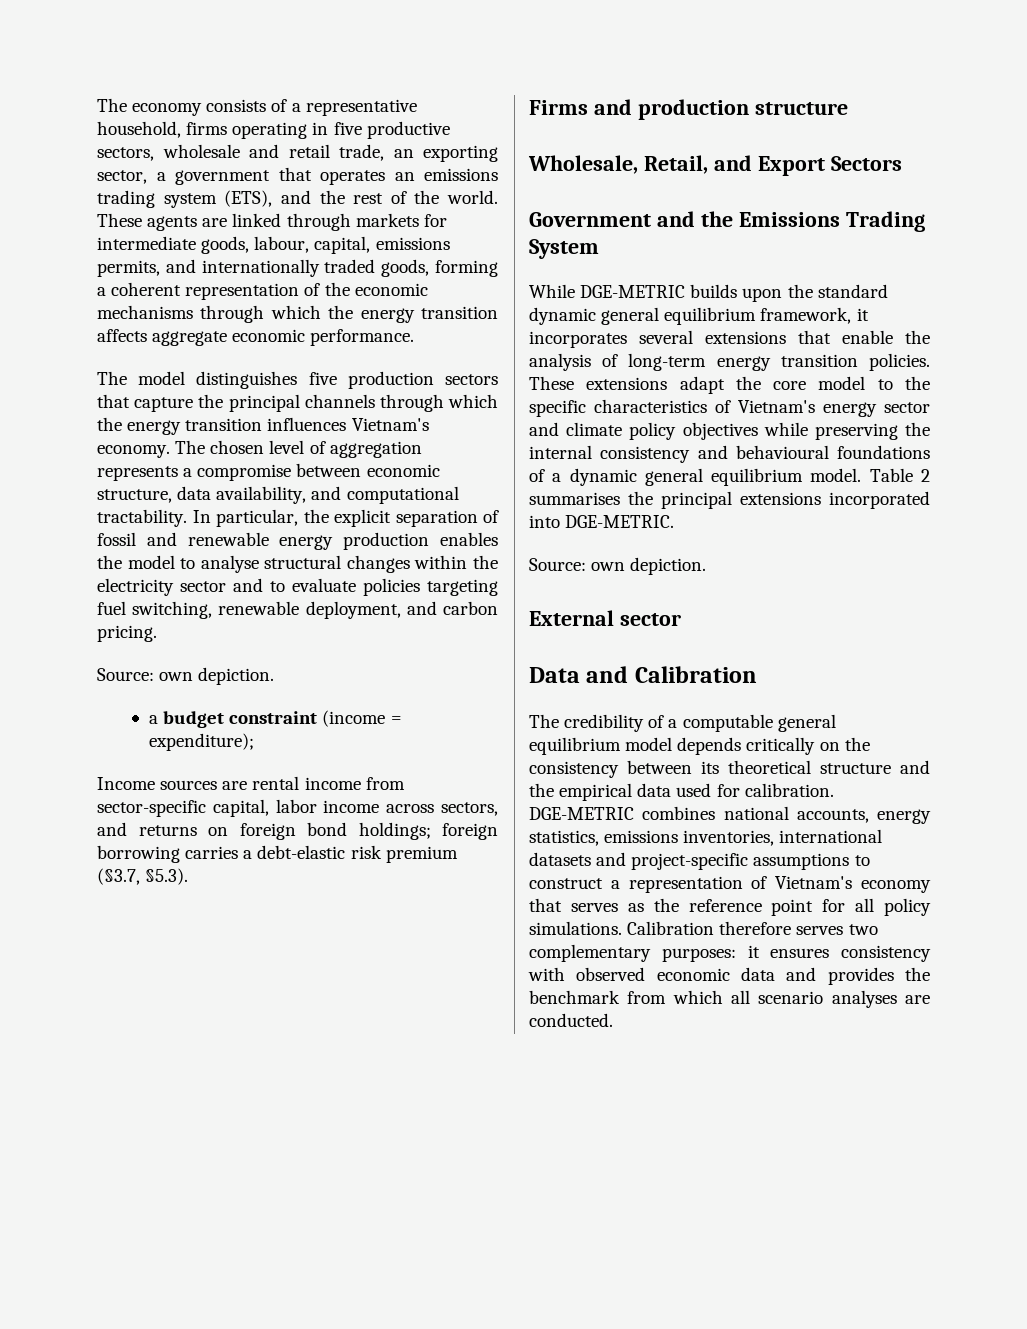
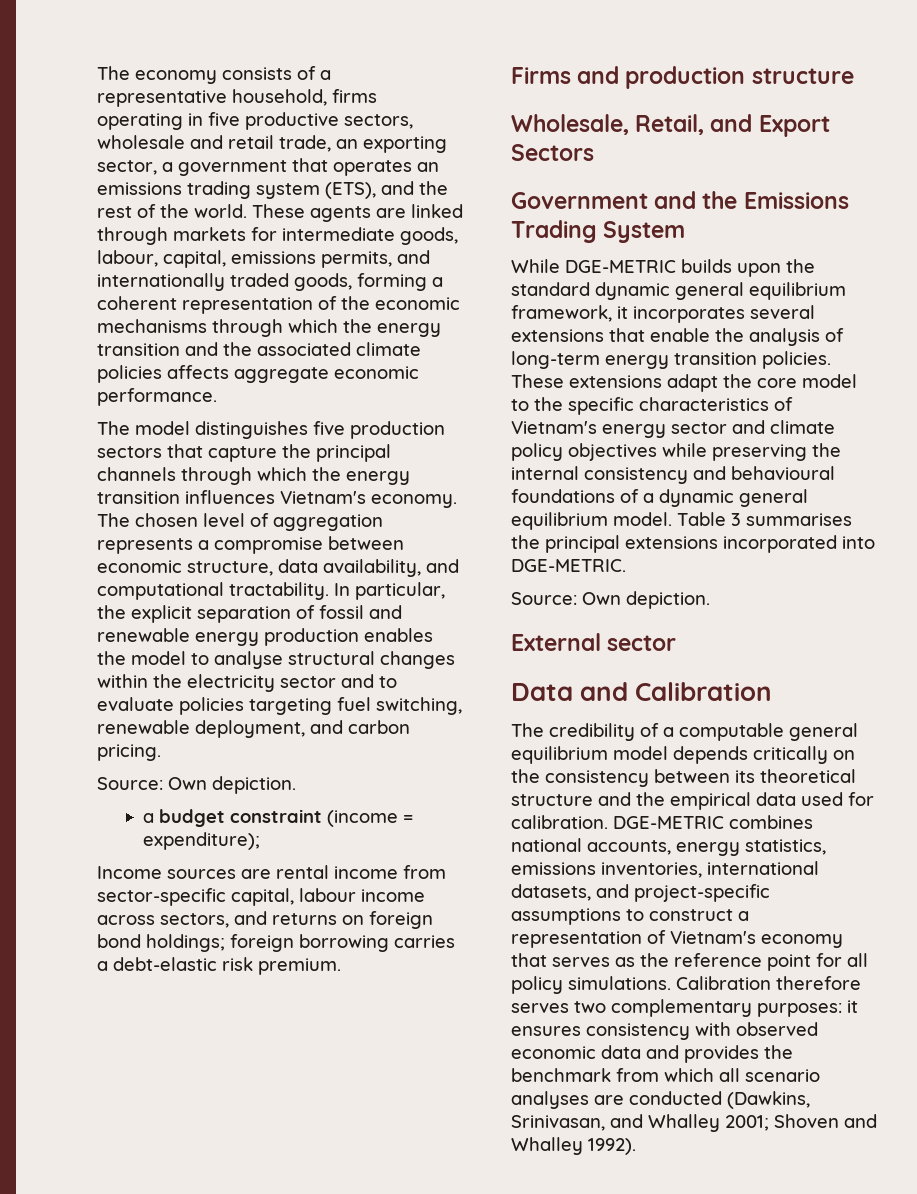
(498, 312) none -> [185,342,421,356] [97,365,162,383] and the associated climate policies
[159,672,194,681] own -> [168,777,207,790] Own
[275,799,317,813] labor -> [299,888,356,902] labour
[385,846,458,863] [97,868,189,885] premium (§3.7, §5.3). -> [258,958,341,975] premium.
[921,469,930,482] 2 -> [731,513,741,526] 3
[591,562,626,571] own -> [582,592,621,605] Own
[529,852,591,866] datasets -> [511,884,591,901] datasets,
[529,1013,613,1027] conducted. -> [629,1091,810,1109] [511,1114,877,1132] [511,1137,636,1155] conducted (Dawkins, Srinivasan, and Whalley 2001; Shoven and Whalley 1992).

